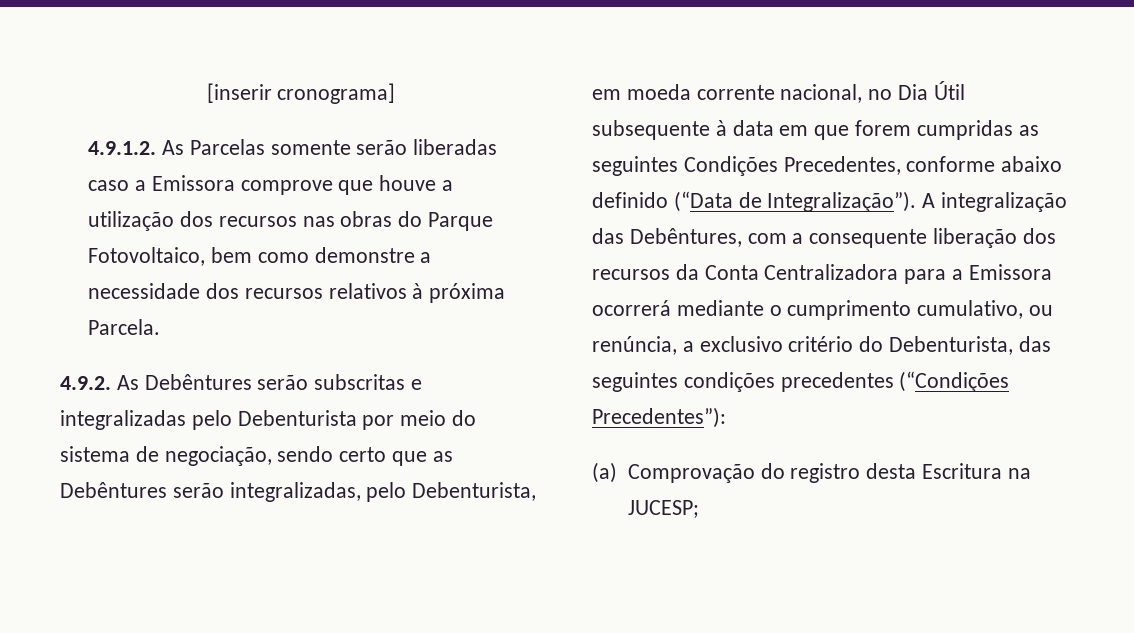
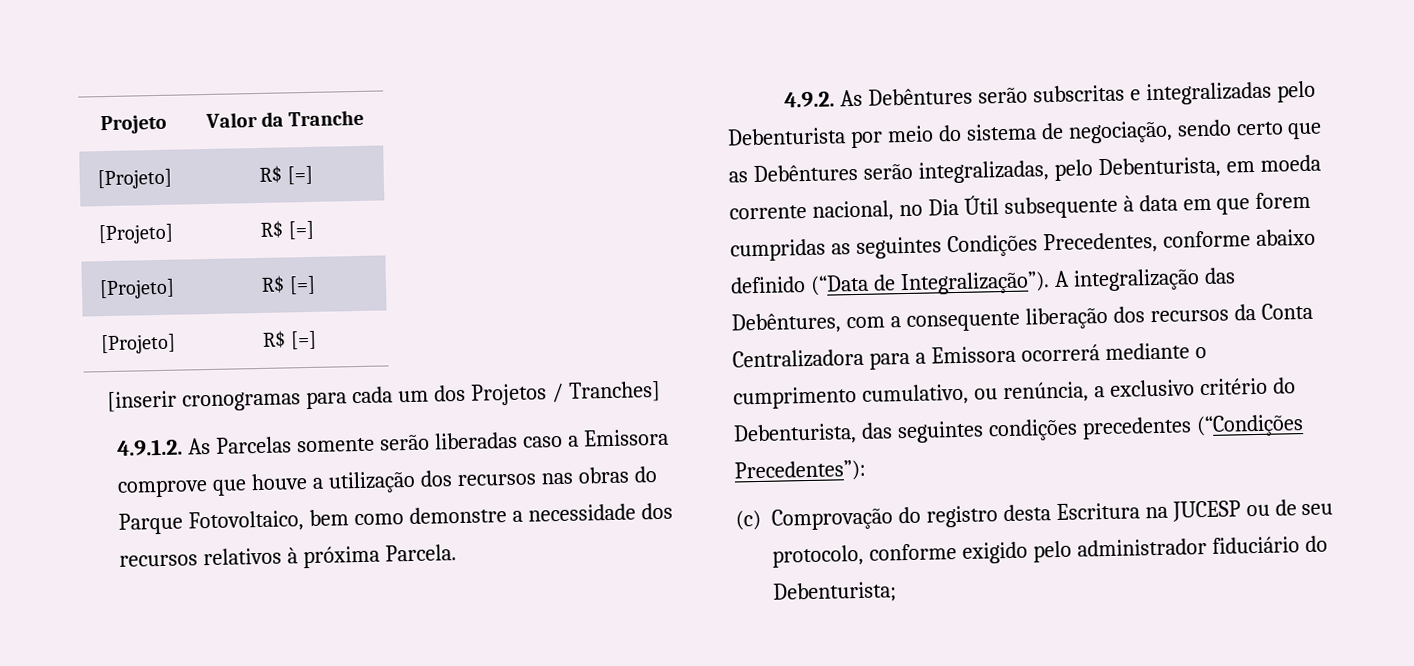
[206,83,396,104] [inserir cronograma] -> [99,114,167,135] [204,109,365,129] [96,168,172,190] [259,165,313,185] [97,223,174,245] [260,220,315,240] [98,278,175,300] [261,275,316,295] [99,333,176,355] [262,330,317,350] [107,380,661,413] Projeto | Valor da Tranche // [Projeto] | R$ [=] // [Projeto] | R$ [=] // [Projeto] | R$ [=] // [Projeto] | R$ [=] // [inserir cronogramas para cada um dos Projetos / Tranches]
[592,462,617,483] (a) -> [735,509,761,531] (c)
[627,500,699,518] JUCESP; -> [1171,499,1334,522] [772,535,1328,568] [773,581,897,604] JUCESP ou de seu protocolo, conforme exigido pelo administrador fiduciário do Debenturista;

